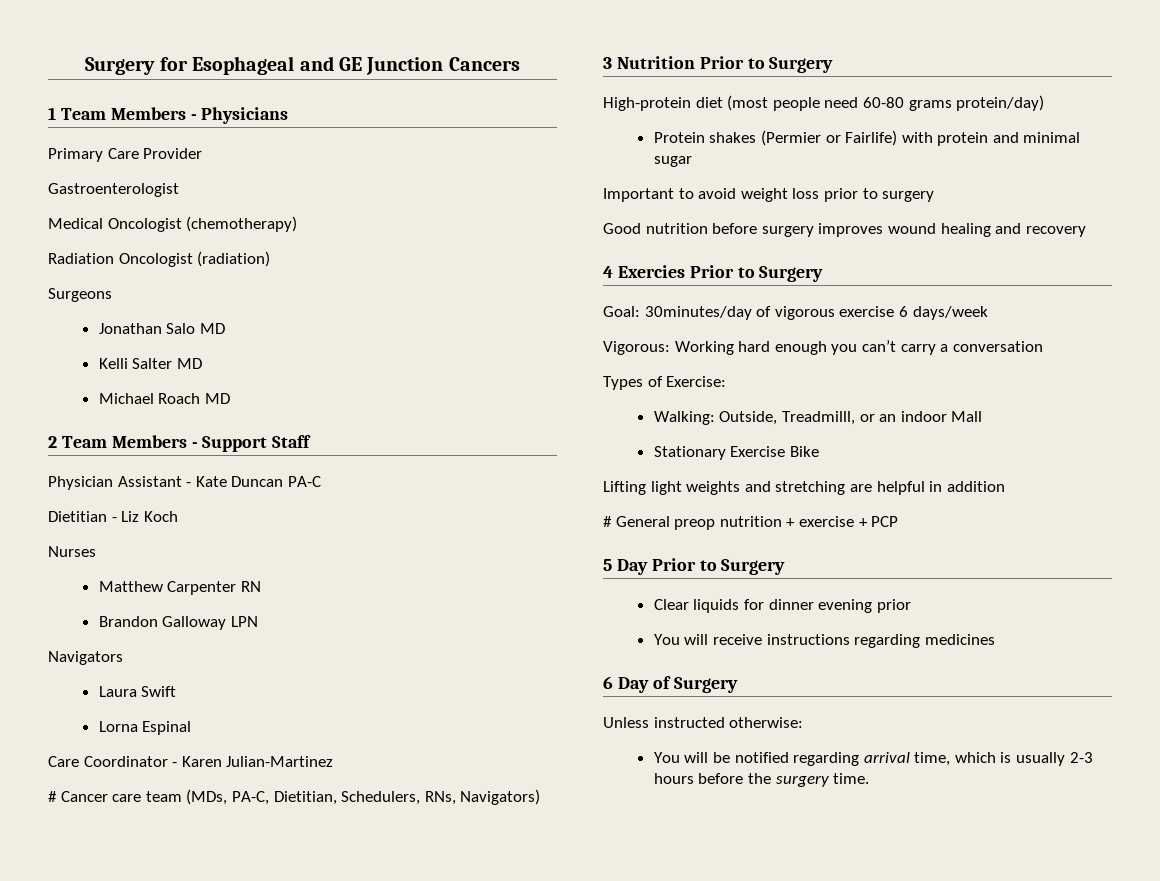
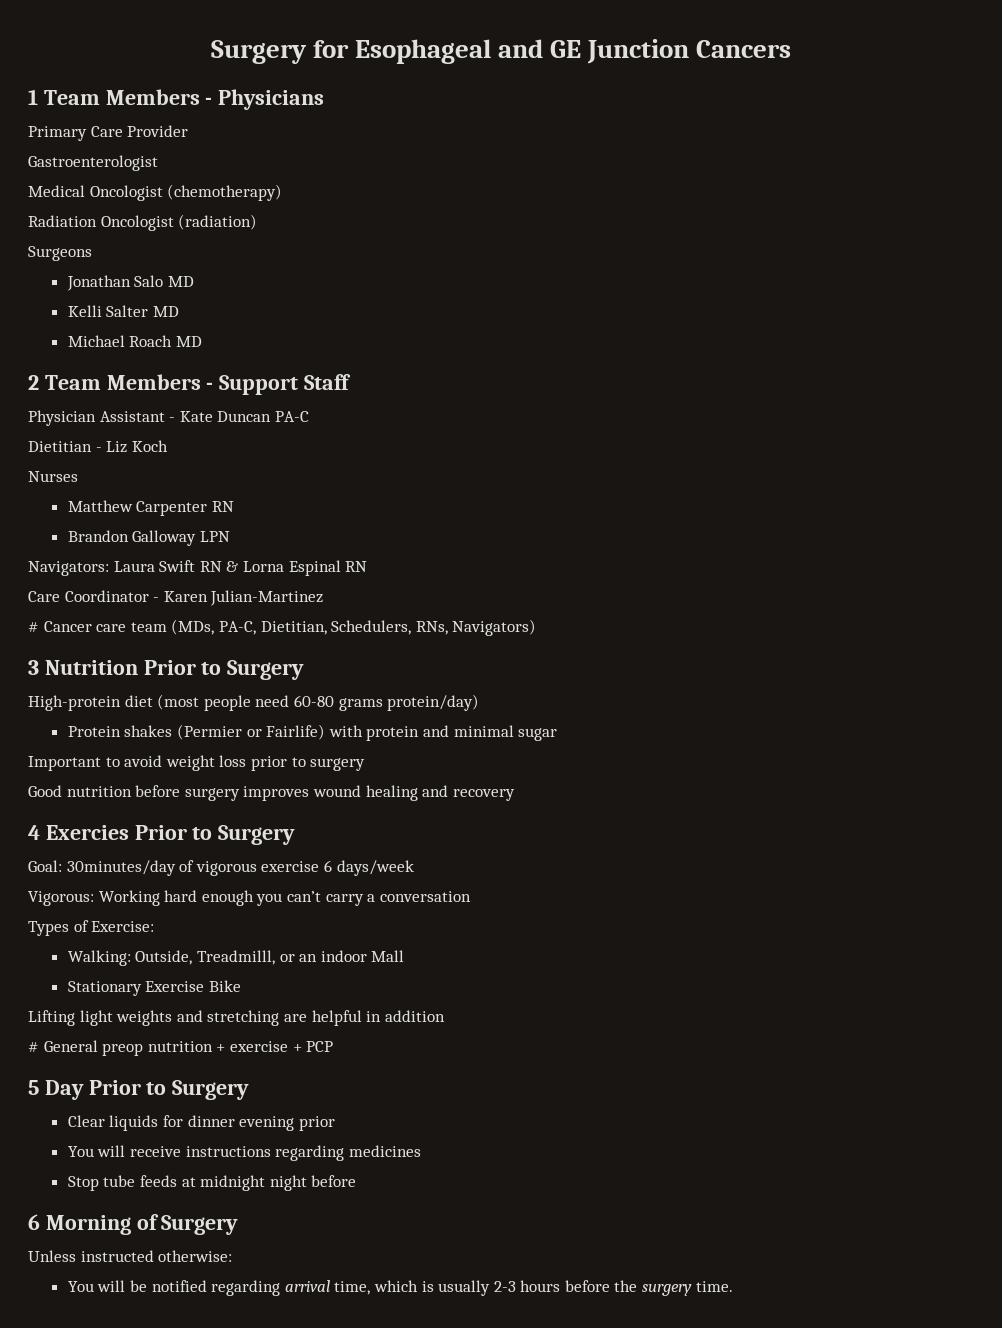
[48,651,123,665] Navigators // -> [28,561,109,576] Navigators:
(177, 691) // -> [199,561,239,572] RN &
(192, 728) none -> [345,561,368,572] RN
[603,676,649,693] // 6 Day -> [67,1175,357,1191] [28,1214,131,1235] // Stop tube feeds at midnight night before // 6 Morning

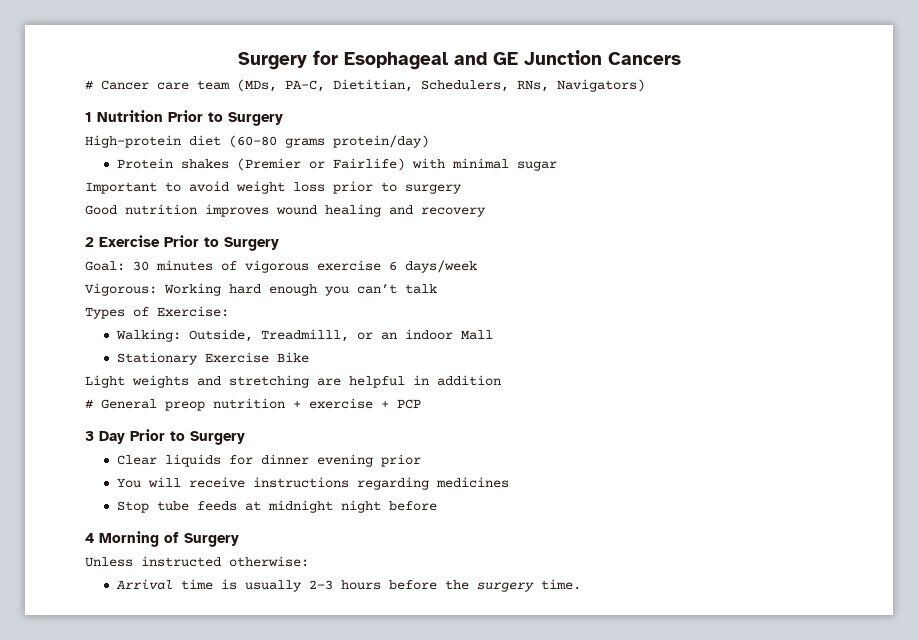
[28,89,325,110] [28,125,189,141] [28,155,158,171] [28,184,283,201] [28,214,258,231] [28,246,92,261] [66,275,194,291] [67,305,179,317] [67,335,202,347] [28,374,352,395] [28,410,309,426] [28,440,168,453] [28,471,78,482] [67,500,234,516] [67,530,230,546] [28,560,368,576] [28,590,324,606] // 1 Team Members - Physicians // Primary Care Provider // Gastroenterologist // Medical Oncologist (chemotherapy) // Radiation Oncologist (radiation) // Surgeons // Jonathan Salo MD // Kelli Salter MD // Michael Roach MD // 2 Team Members - Support Staff // Physician Assistant - Kate Duncan PA-C // Dietitian - Liz Koch // Nurses // Matthew Carpenter RN // Brandon Galloway LPN // Navigators: Laura Swift RN & Lorna Espinal RN // Care Coordinator - Karen Julian-Martinez -> (681, 58) none
[28,660,39,675] 3 -> [85,112,92,122] 1
[157,694,334,711] (most people need 60-80 -> [229,135,277,148] (60-80
[176,724,242,740] (Permier -> [236,158,301,171] (Premier
[366,725,449,741] protein and -> (445, 163) none
[135,785,240,801] before surgery -> (197, 209) none
[28,825,129,840] 4 Exercies -> [85,235,160,247] 2 Exercise
[66,860,176,876] 30minutes/day -> [133,260,213,271] 30 minutes
[325,891,471,906] carry a conversation -> [405,284,437,294] talk
[28,1010,113,1026] Lifting light -> [85,375,125,388] Light
[28,1080,39,1095] 5 -> [85,431,94,441] 3
[28,1214,40,1230] 6 -> [85,533,94,543] 4
[67,1280,418,1296] You will be notified regarding arrival time, which -> [115,579,213,590] Arrival time

